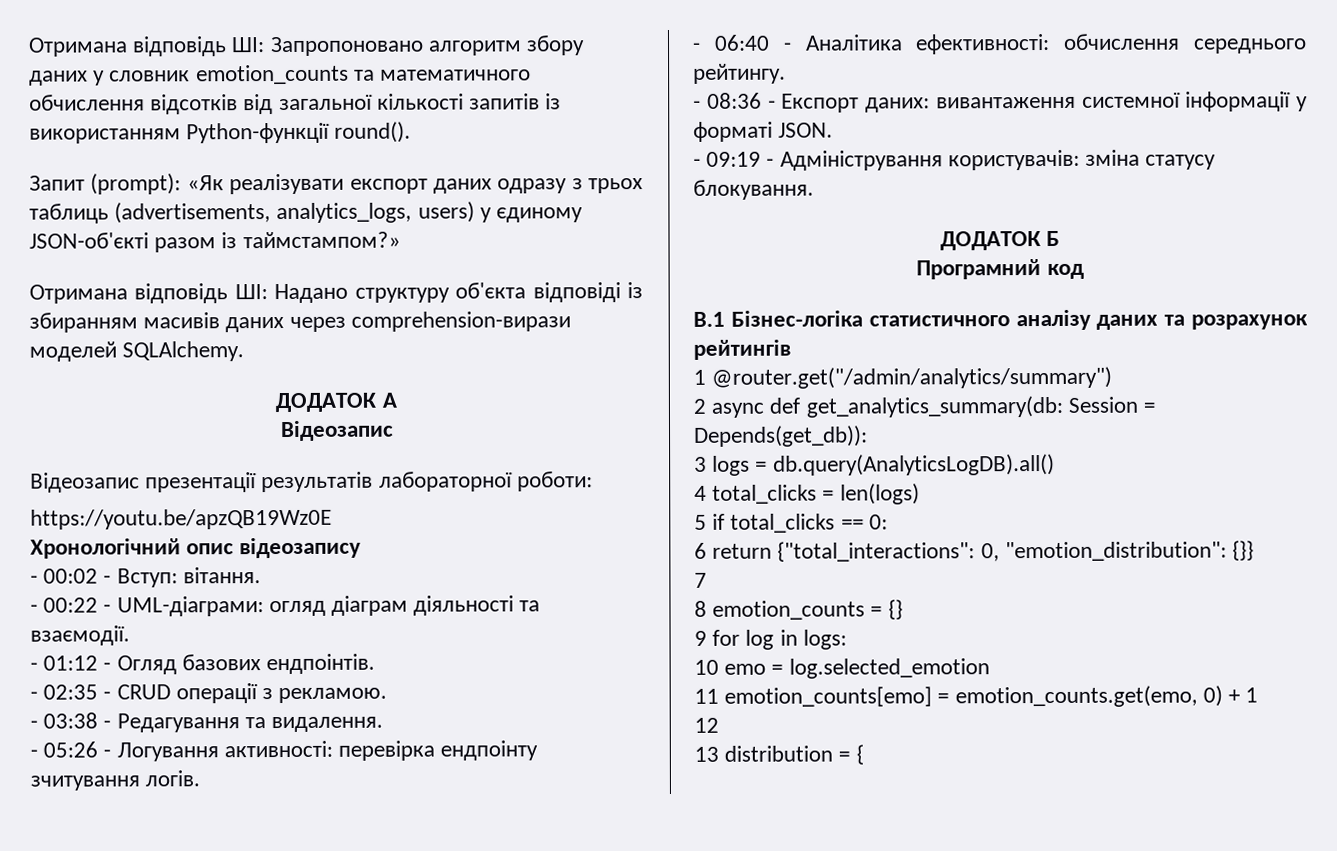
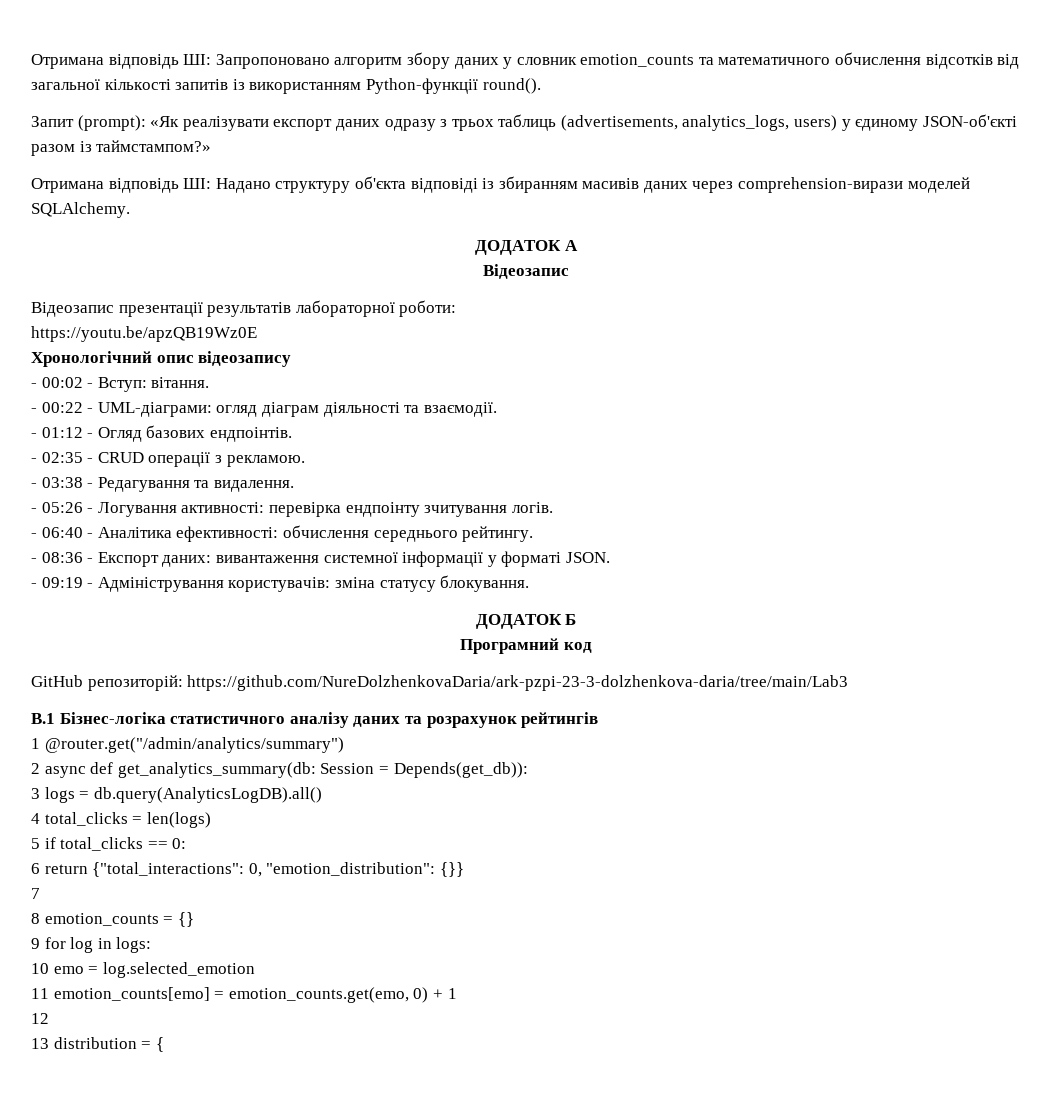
(1085, 271) none -> [31,675,849,691] // GitHub репозиторій: https://github.com/NureDolzhenkovaDaria/ark-pzpi-23-3-dolzhenkova-daria/tree/main/Lab3

